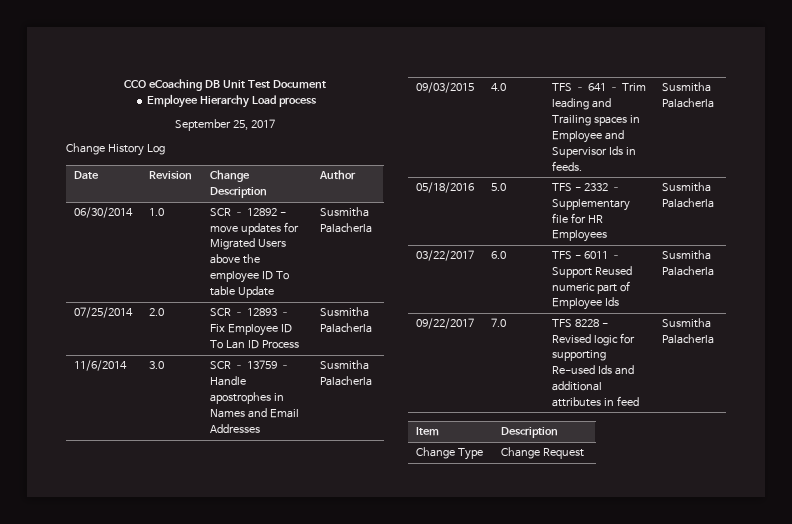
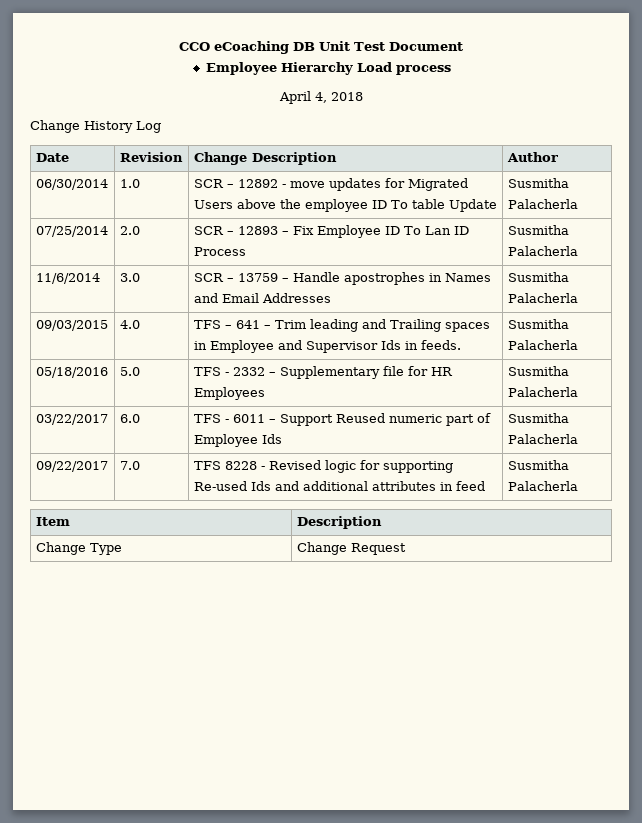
[175,119,275,131] September 25, 2017 -> [278,91,363,104] April 4, 2018

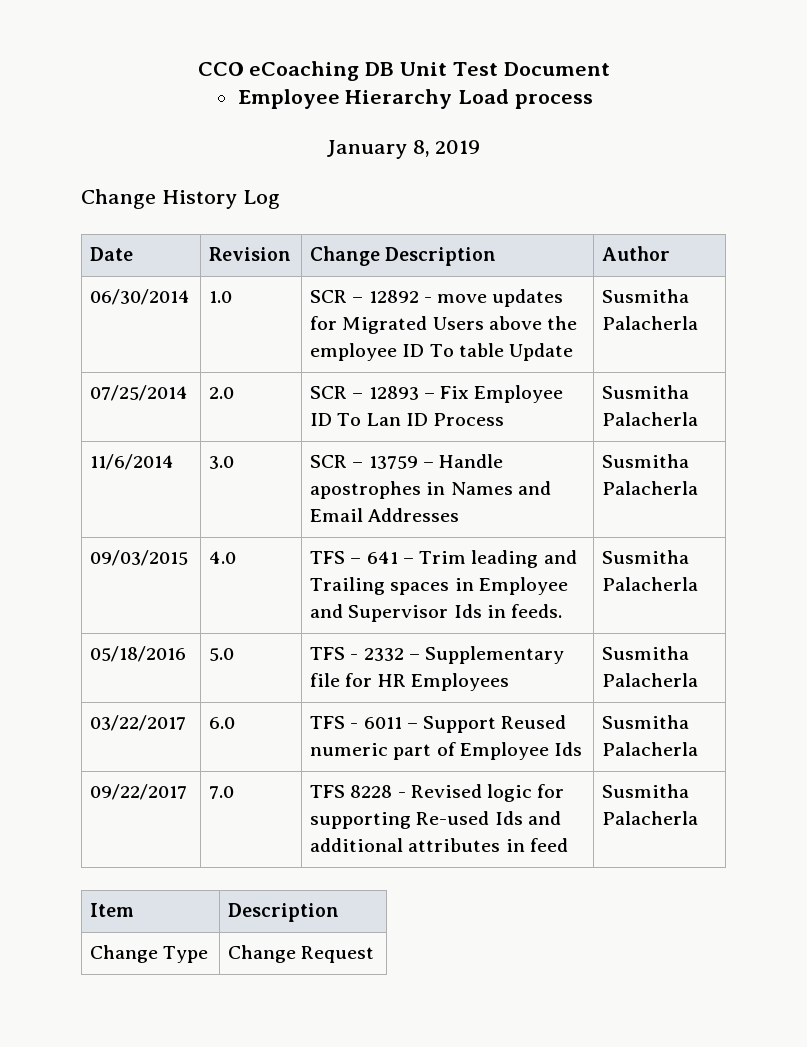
[278,91,363,104] April 4, 2018 -> [326,140,481,159] January 8, 2019

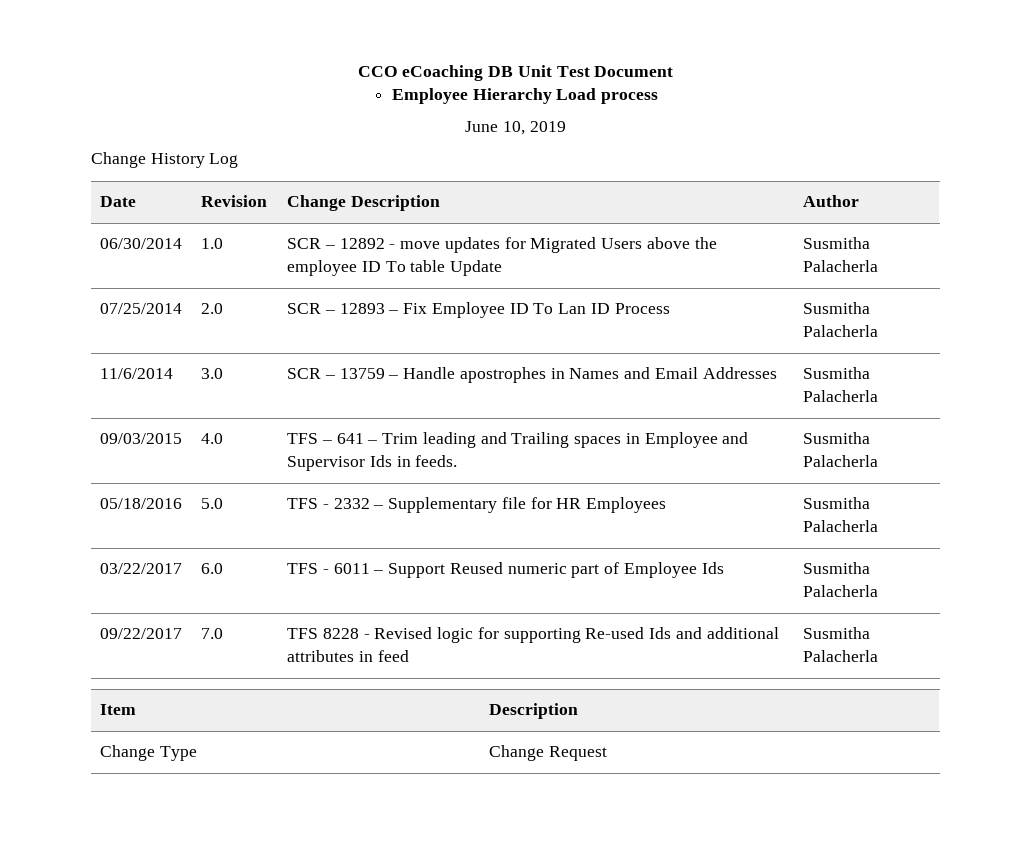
[326,140,430,159] January 8, -> [465,121,525,135] June 10,

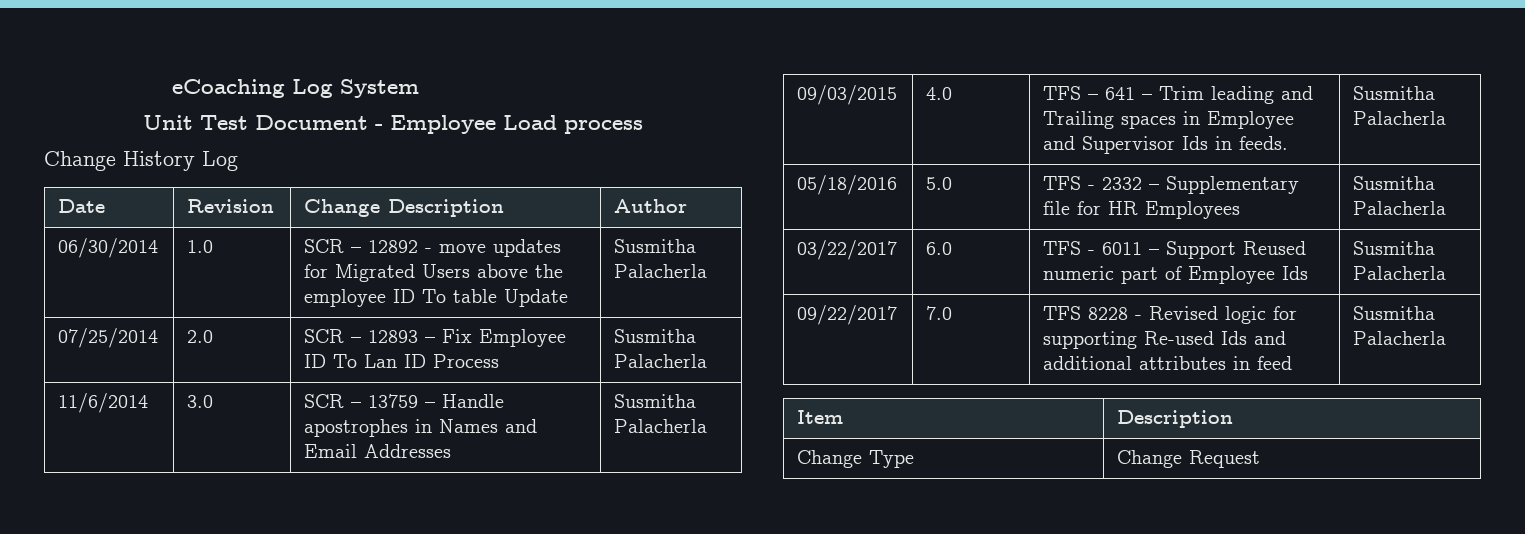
[357,65,514,81] CCO eCoaching DB -> [172,79,420,98] eCoaching Log System //
[392,88,552,104] // Employee Hierarchy -> [375,115,496,134] - Employee
[465,121,566,135] // June 10, 2019 -> (643, 127) none

